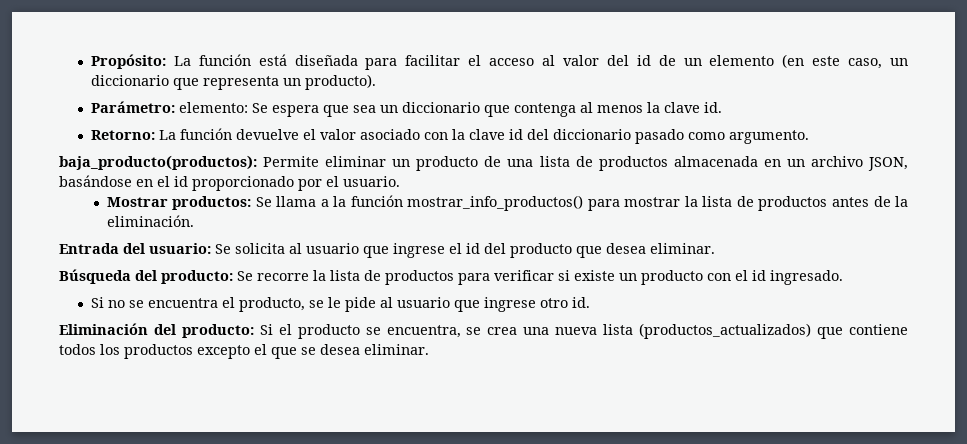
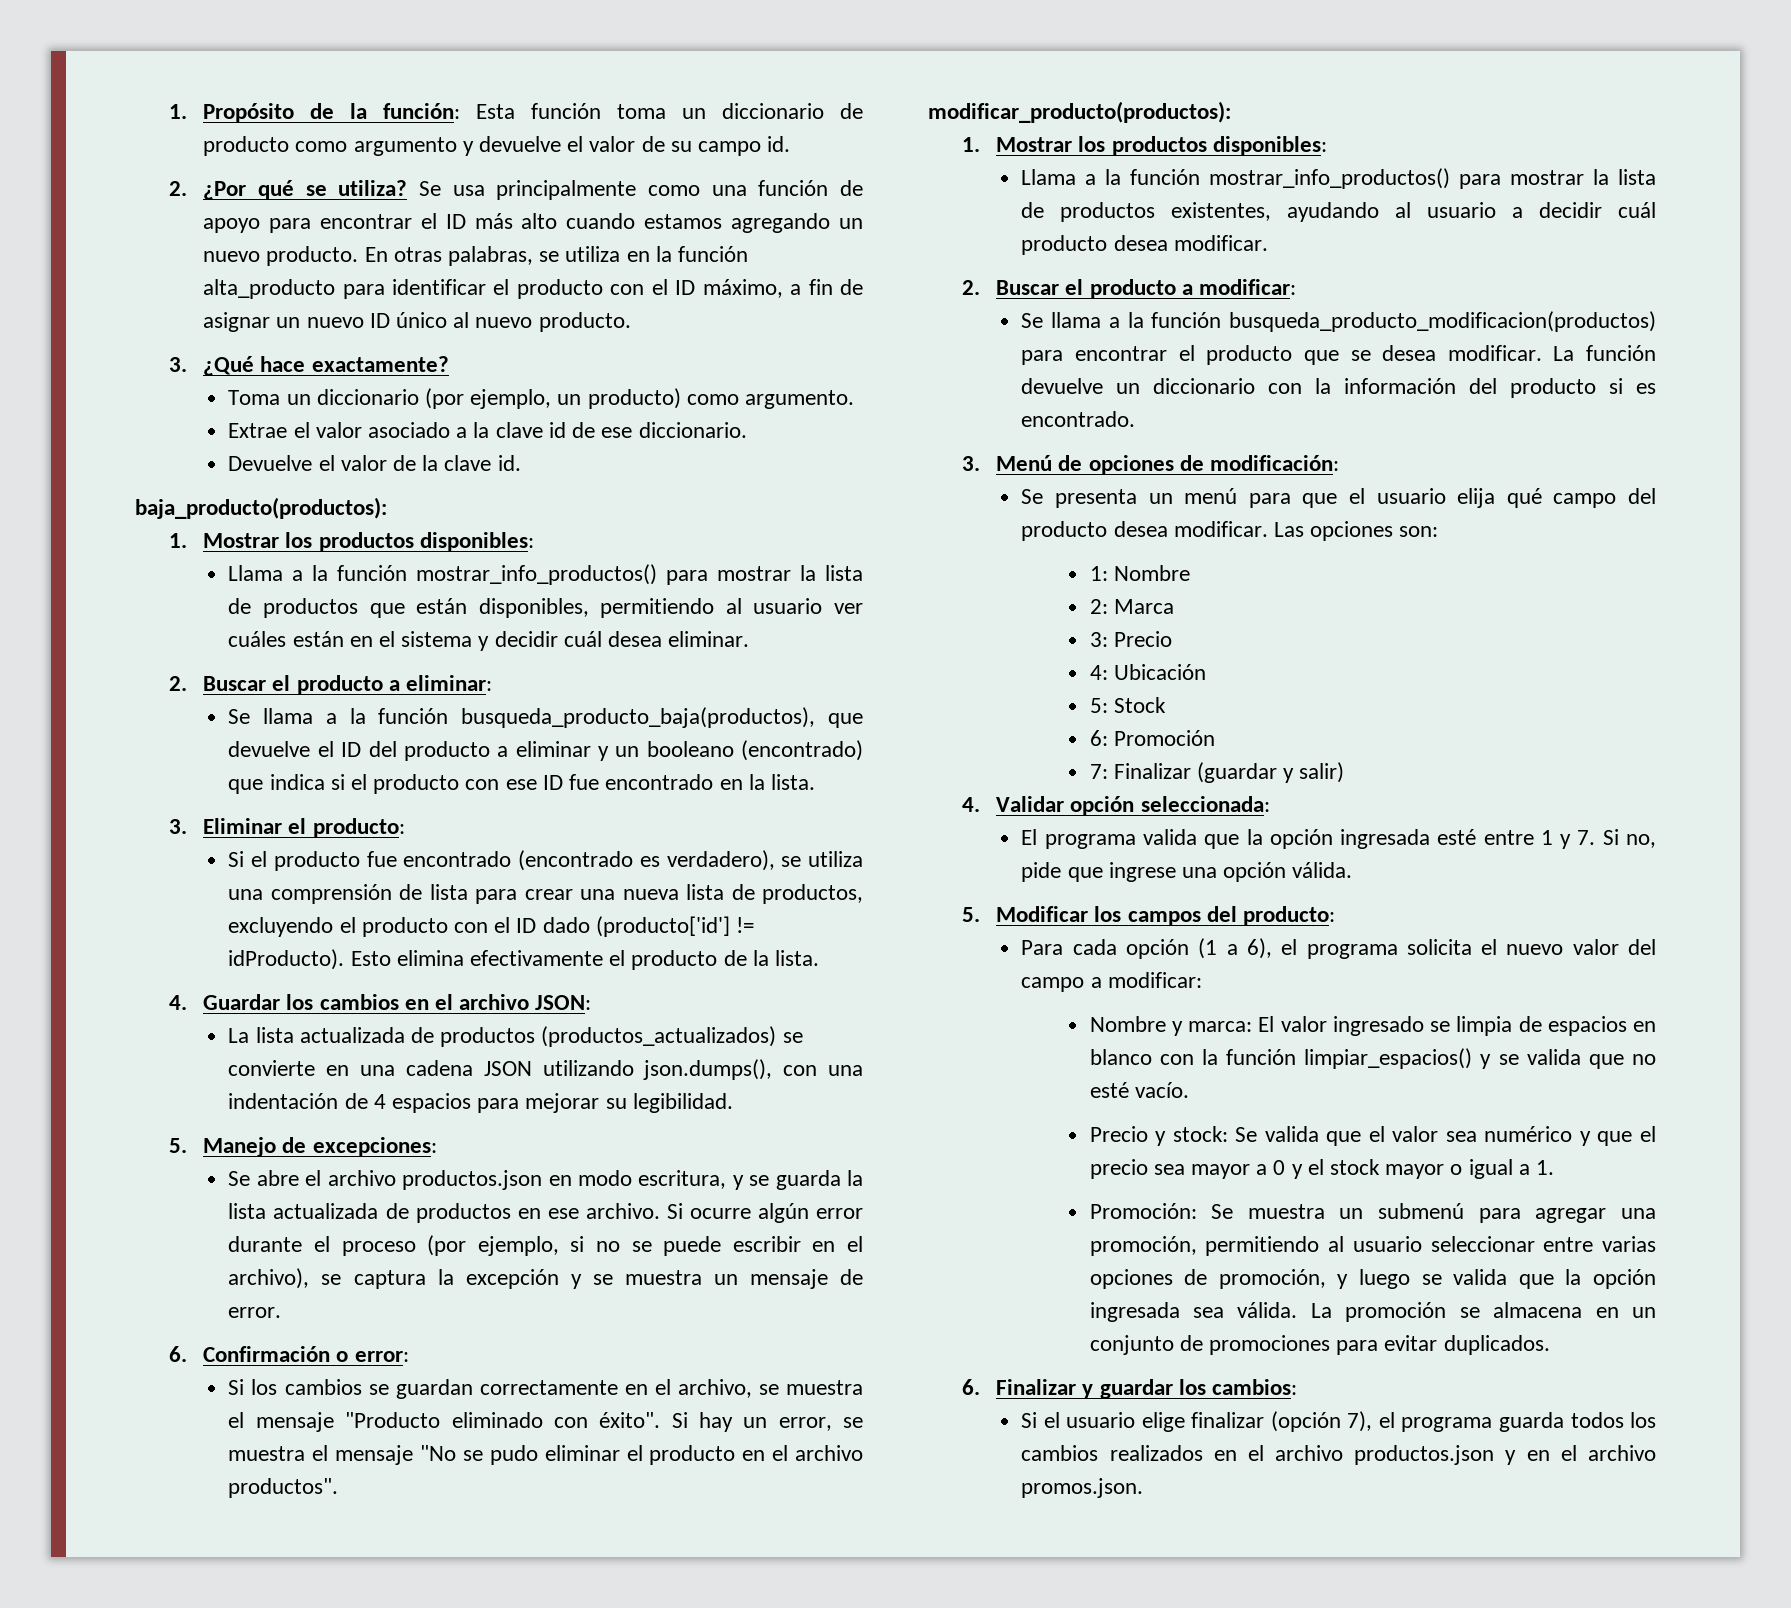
[90,54,908,70] [90,74,376,90] [90,101,722,117] [90,128,809,144] [59,155,908,171] [59,175,400,191] [106,196,317,210] Propósito: La función está diseñada para facilitar el acceso al valor del id de un elemento (en este caso, un diccionario que representa un producto). // Parámetro: elemento: Se espera que sea un diccionario que contenga al menos la clave id. // Retorno: La función devuelve el valor asociado con la clave id del diccionario pasado como argumento. // baja_producto(productos): Permite eliminar un producto de una lista de productos almacenada en un archivo JSON, basándose en el id proporcionado por el usuario. // Mostrar productos: Se llama -> [169,103,863,123] [203,136,791,156] [169,180,864,200] [203,213,863,233] [203,246,749,266] [203,279,863,299] [203,312,631,332] [169,356,449,376] [228,388,855,409] [228,422,747,438] [228,455,521,471] [135,497,387,519] [169,532,534,552] [228,565,284,581] 1. Propósito de la función: Esta función toma un diccionario de producto como argumento y devuelve el valor de su campo id. // 2. ¿Por qué se utiliza? Se usa principalmente como una función de apoyo para encontrar el ID más alto cuando estamos agregando un nuevo producto. En otras palabras, se utiliza en la función alta_producto para identificar el producto con el ID máximo, a fin de asignar un nuevo ID único al nuevo producto. // 3. ¿Qué hace exactamente? // Toma un diccionario (por ejemplo, un producto) como argumento. // Extrae el valor asociado a la clave id de ese diccionario. // Devuelve el valor de la clave id. // baja_producto(productos): // 1. Mostrar los productos disponibles: // Llama
[831,196,909,207] [106,215,194,227] [59,243,715,258] [59,269,843,285] [90,297,590,312] [59,323,908,339] [59,344,429,359] antes de la eliminación. // Entrada del usuario: Se solicita al usuario que ingrese el id del producto que desea eliminar. // Búsqueda del producto: Se recorre la lista de productos para verificar si existe un producto con el id ingresado. // Si no se encuentra el producto, se le pide al usuario que ingrese otro id. // Eliminación del producto: Si el producto se encuentra, se crea una nueva lista (productos_actualizados) que contiene todos los productos excepto el que se desea eliminar. -> [369,598,863,618] [228,631,750,651] [169,675,492,695] [228,707,863,728] [228,740,863,761] [228,774,815,794] [169,818,405,838] [228,850,863,871] [228,884,863,904] [228,916,755,937] [228,949,820,970] [169,994,592,1010] [228,1026,803,1047] [228,1059,863,1080] [228,1093,733,1113] [169,1137,437,1157] [228,1170,863,1190] [228,1203,863,1223] [228,1235,863,1256] [228,1268,863,1289] [228,1307,282,1318] [169,1346,409,1362] [228,1379,863,1399] [228,1412,863,1432] [228,1445,863,1465] [228,1478,339,1498] [928,101,1231,123] [962,136,1327,156] [1021,168,1656,189] [1021,202,1656,222] [1021,235,1268,255] [962,279,1296,299] [1021,311,1656,332] [1021,345,1656,365] [1021,378,1656,398] [1021,411,1136,427] [962,455,1339,475] [1021,488,1656,508] [1021,521,1439,541] [1089,565,1190,581] [1089,599,1174,614] [1089,631,1172,647] [1089,664,1206,680] [1089,697,1166,713] [1089,730,1215,746] [1089,762,1345,783] [962,796,1270,816] [1021,829,1657,849] [1021,862,1353,882] [962,906,1335,926] [1021,938,1656,959] [1021,972,1202,992] [1089,1016,1656,1036] [1089,1048,1656,1069] [1089,1082,1189,1098] [1089,1126,1656,1146] [1089,1159,1555,1179] [1089,1203,1656,1223] [1089,1236,1656,1256] [1089,1269,1656,1289] [1089,1302,1656,1322] [1089,1335,1550,1355] [962,1379,1297,1399] [1021,1411,1656,1432] [1021,1445,1656,1465] [1021,1478,1144,1498] que están disponibles, permitiendo al usuario ver cuáles están en el sistema y decidir cuál desea eliminar. // 2. Buscar el producto a eliminar: // Se llama a la función busqueda_producto_baja(productos), que devuelve el ID del producto a eliminar y un booleano (encontrado) que indica si el producto con ese ID fue encontrado en la lista. // 3. Eliminar el producto: // Si el producto fue encontrado (encontrado es verdadero), se utiliza una comprensión de lista para crear una nueva lista de productos, excluyendo el producto con el ID dado (producto['id'] != idProducto). Esto elimina efectivamente el producto de la lista. // 4. Guardar los cambios en el archivo JSON: // La lista actualizada de productos (productos_actualizados) se convierte en una cadena JSON utilizando json.dumps(), con una indentación de 4 espacios para mejorar su legibilidad. // 5. Manejo de excepciones: // Se abre el archivo productos.json en modo escritura, y se guarda la lista actualizada de productos en ese archivo. Si ocurre algún error durante el proceso (por ejemplo, si no se puede escribir en el archivo), se captura la excepción y se muestra un mensaje de error. // 6. Confirmación o error: // Si los cambios se guardan correctamente en el archivo, se muestra el mensaje "Producto eliminado con éxito". Si hay un error, se muestra el mensaje "No se pudo eliminar el producto en el archivo productos". // modificar_producto(productos): // 1. Mostrar los productos disponibles: // Llama a la función mostrar_info_productos() para mostrar la lista de productos existentes, ayudando al usuario a decidir cuál producto desea modificar. // 2. Buscar el producto a modificar: // Se llama a la función busqueda_producto_modificacion(productos) para encontrar el producto que se desea modificar. La función devuelve un diccionario con la información del producto si es encontrado. // 3. Menú de opciones de modificación: // Se presenta un menú para que el usuario elija qué campo del producto desea modificar. Las opciones son: // 1: Nombre // 2: Marca // 3: Precio // 4: Ubicación // 5: Stock // 6: Promoción // 7: Finalizar (guardar y salir) // 4. Validar opción seleccionada: // El programa valida que la opción ingresada esté entre 1 y 7. Si no, pide que ingrese una opción válida. // 5. Modificar los campos del producto: // Para cada opción (1 a 6), el programa solicita el nuevo valor del campo a modificar: // Nombre y marca: El valor ingresado se limpia de espacios en blanco con la función limpiar_espacios() y se valida que no esté vacío. // Precio y stock: Se valida que el valor sea numérico y que el precio sea mayor a 0 y el stock mayor o igual a 1. // Promoción: Se muestra un submenú para agregar una promoción, permitiendo al usuario seleccionar entre varias opciones de promoción, y luego se valida que la opción ingresada sea válida. La promoción se almacena en un conjunto de promociones para evitar duplicados. // 6. Finalizar y guardar los cambios: // Si el usuario elige finalizar (opción 7), el programa guarda todos los cambios realizados en el archivo productos.json y en el archivo promos.json.

